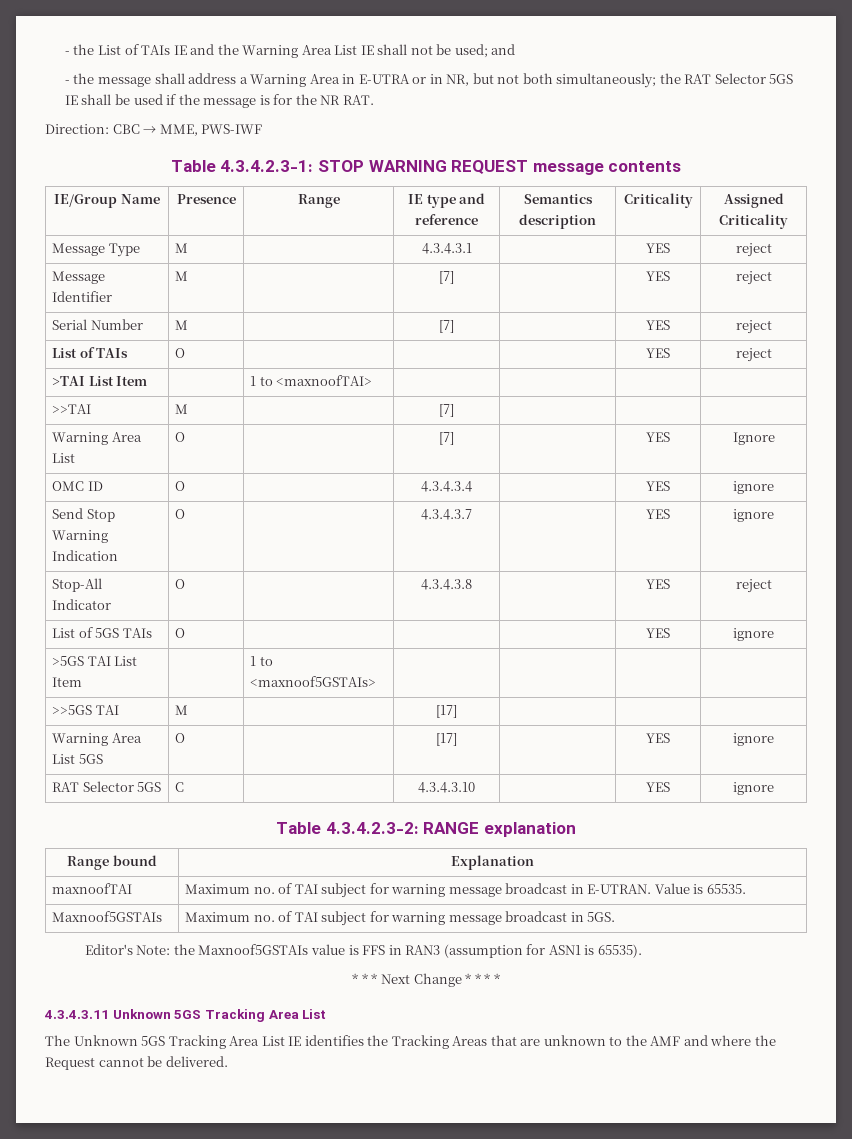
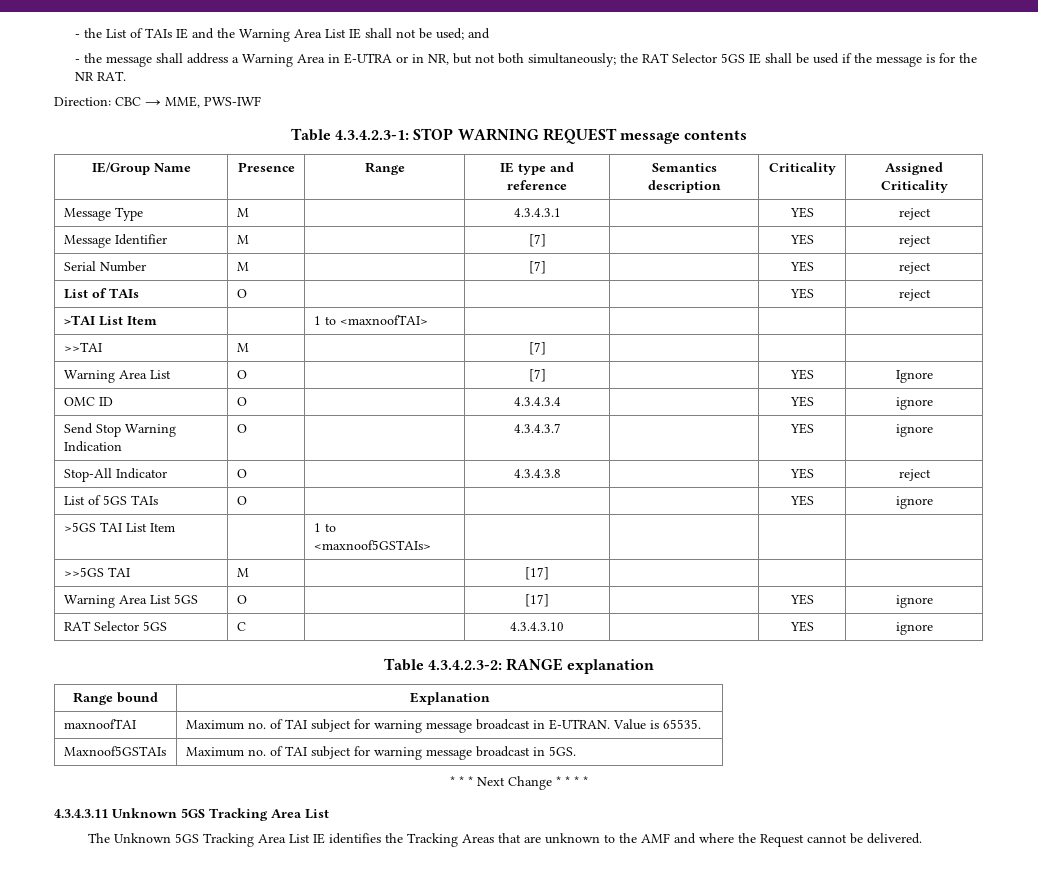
[84,944,642,958] // Editor's Note: the Maxnoof5GSTAIs value is FFS in RAN3 (assumption for ASN1 is 65535). -> (576, 751) none

